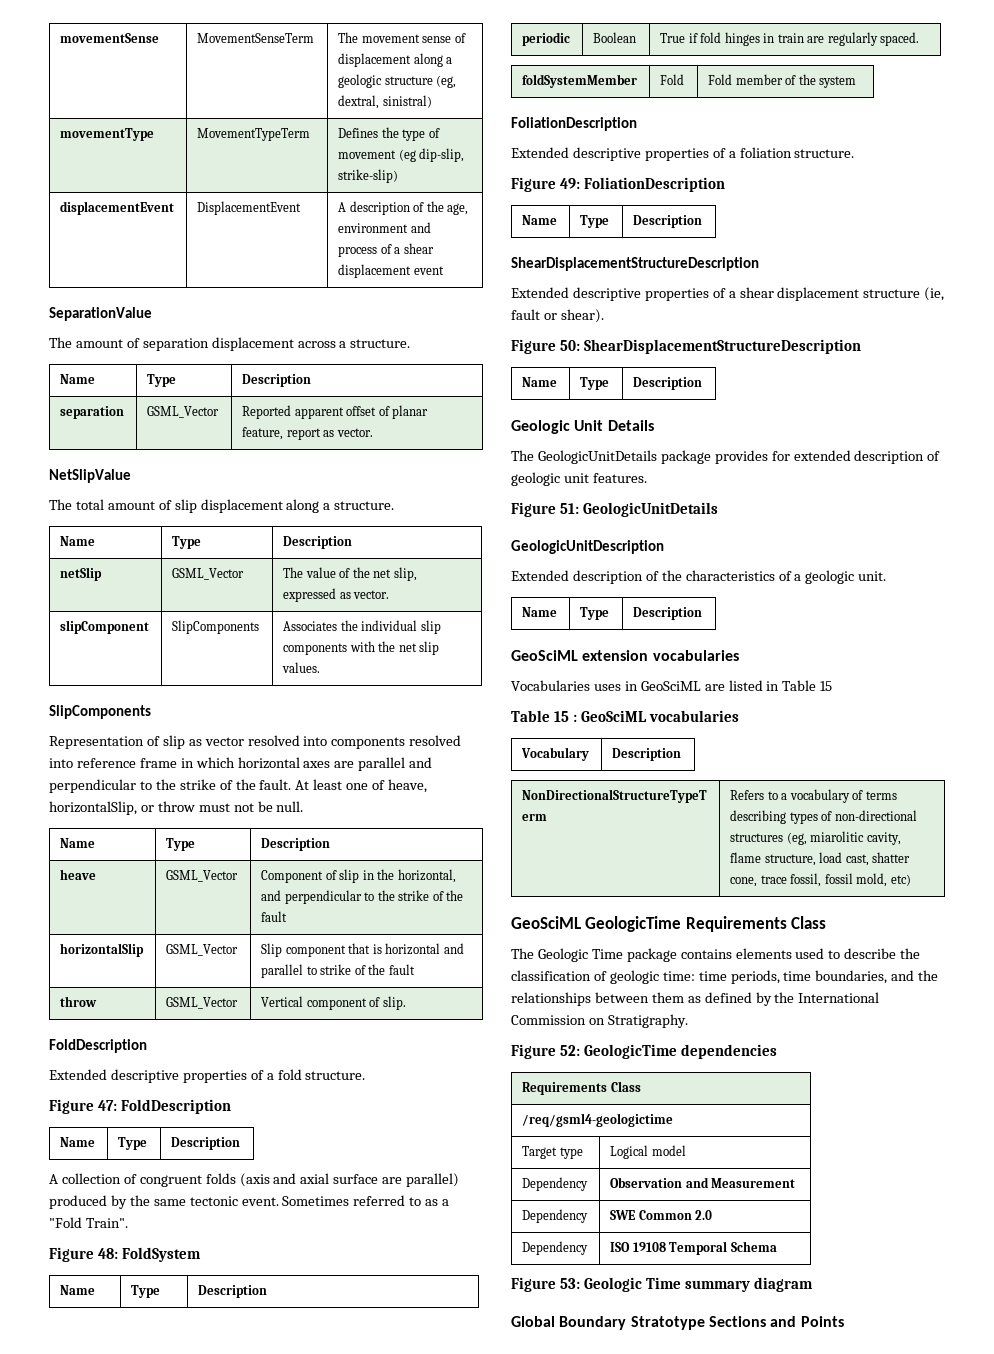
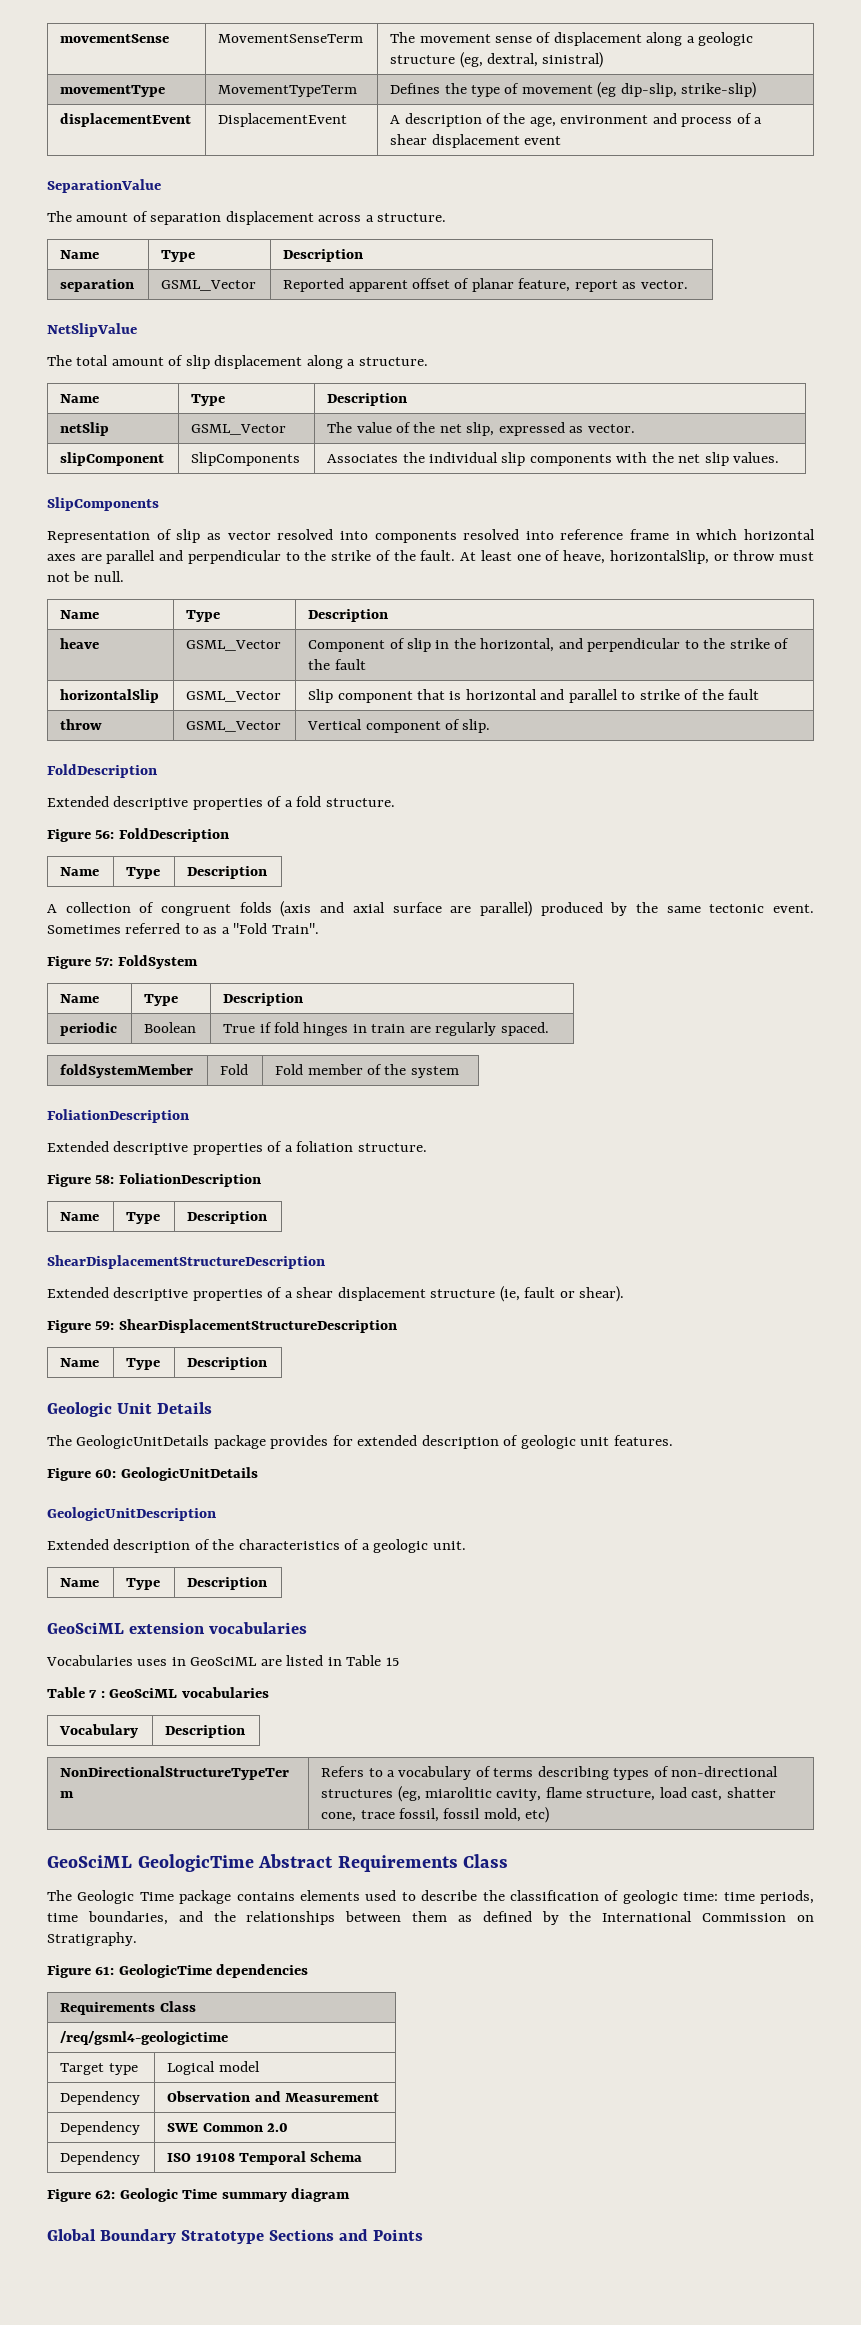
[97,1100,117,1111] 47: -> [95,830,115,839] 56:
[97,1248,118,1259] 48: -> [95,957,114,966] 57:
[559,178,580,189] 49: -> [95,1175,115,1184] 58:
[559,340,580,351] 50: -> [95,1321,115,1330] 59:
[559,503,579,514] 51: -> [95,1469,117,1478] 60:
[553,711,569,722] 15 -> [89,1690,98,1698] 7
(682, 924) none -> [258,1854,334,1868] Abstract
[559,1045,580,1056] 52: -> [95,1966,115,1975] 61:
[559,1278,580,1289] 53: -> [95,2190,116,2199] 62:

